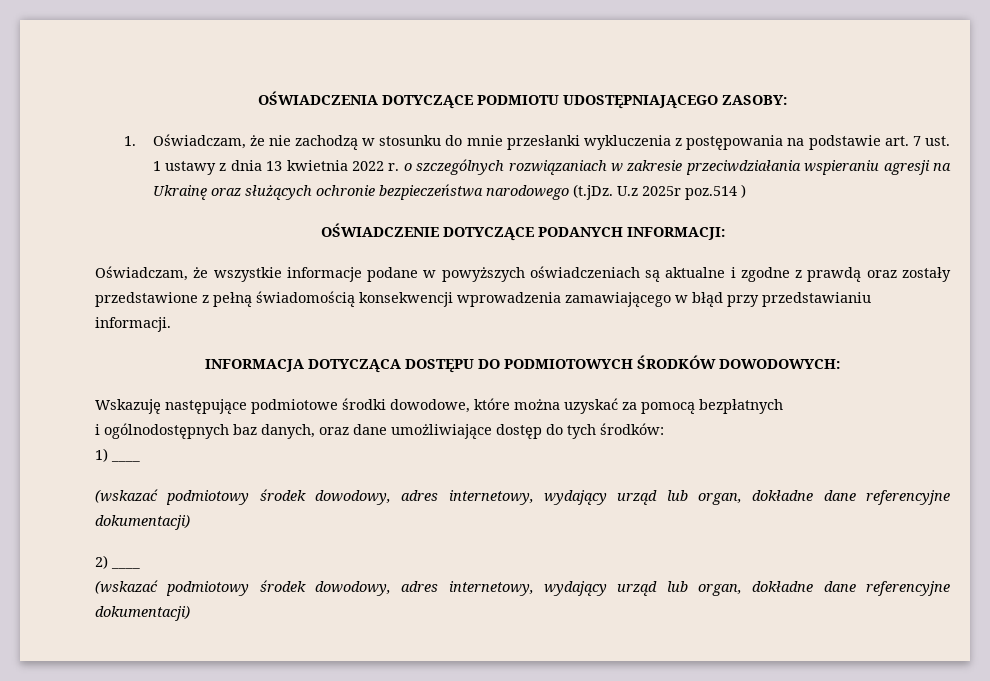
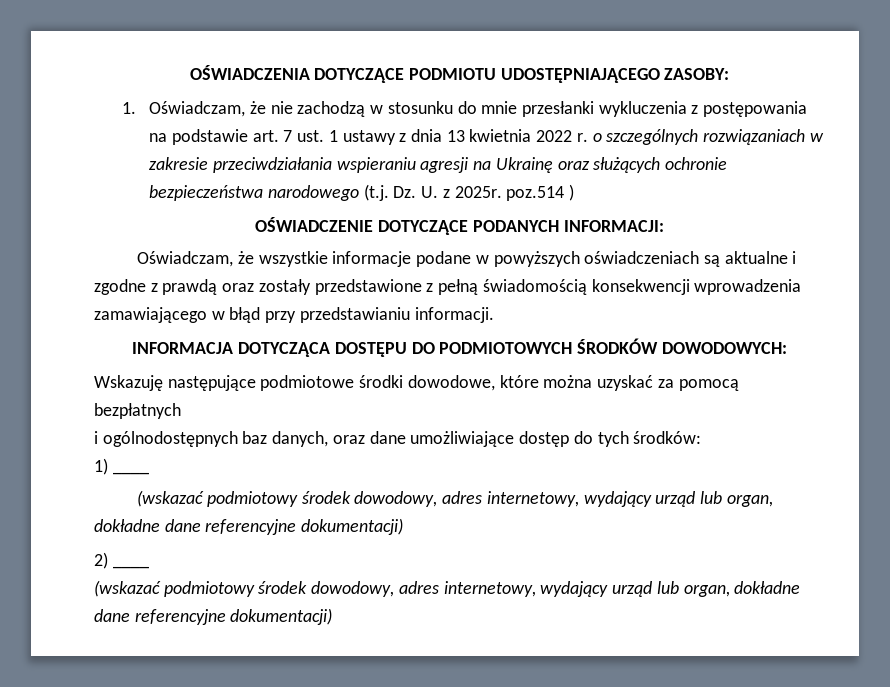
[572,184,681,200] (t.jDz. U.z 2025r -> [363,184,502,201] (t.j. Dz. U. z 2025r.

